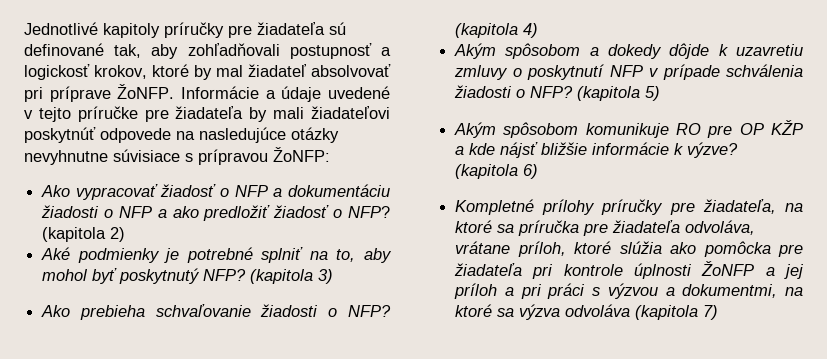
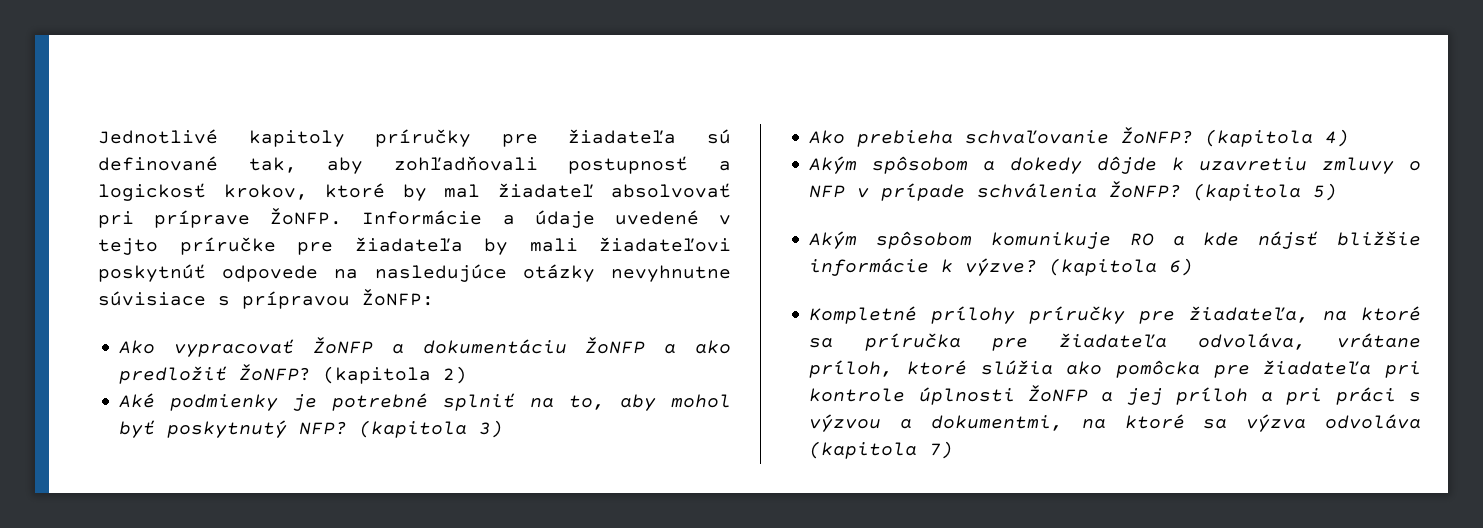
[160,184,391,197] [41,205,390,221] žiadosť o NFP a dokumentáciu žiadosti o NFP a ako predložiť žiadosť o NFP? -> [313,337,731,354] [119,364,312,384] ŽoNFP a dokumentáciu ŽoNFP a ako predložiť ŽoNFP?
[260,304,391,317] žiadosti o NFP? -> [1121,127,1194,144] ŽoNFP?
[527,64,605,80] poskytnutí -> (1421, 166) none
[454,85,574,98] žiadosti o NFP? -> [1109,181,1182,198] ŽoNFP?
[707,120,803,138] pre OP KŽP -> (1154, 239) none

